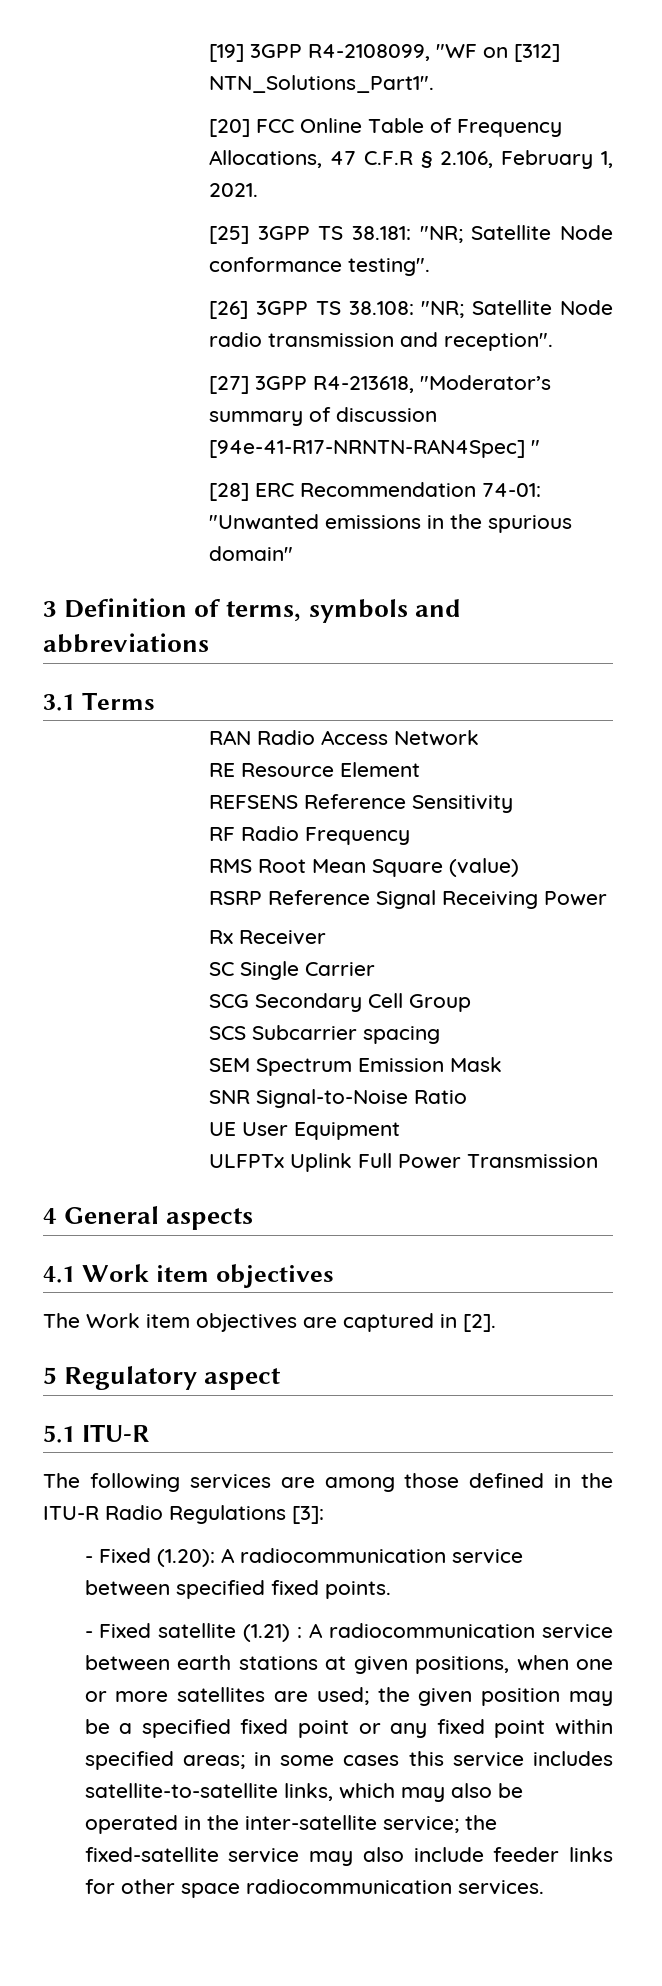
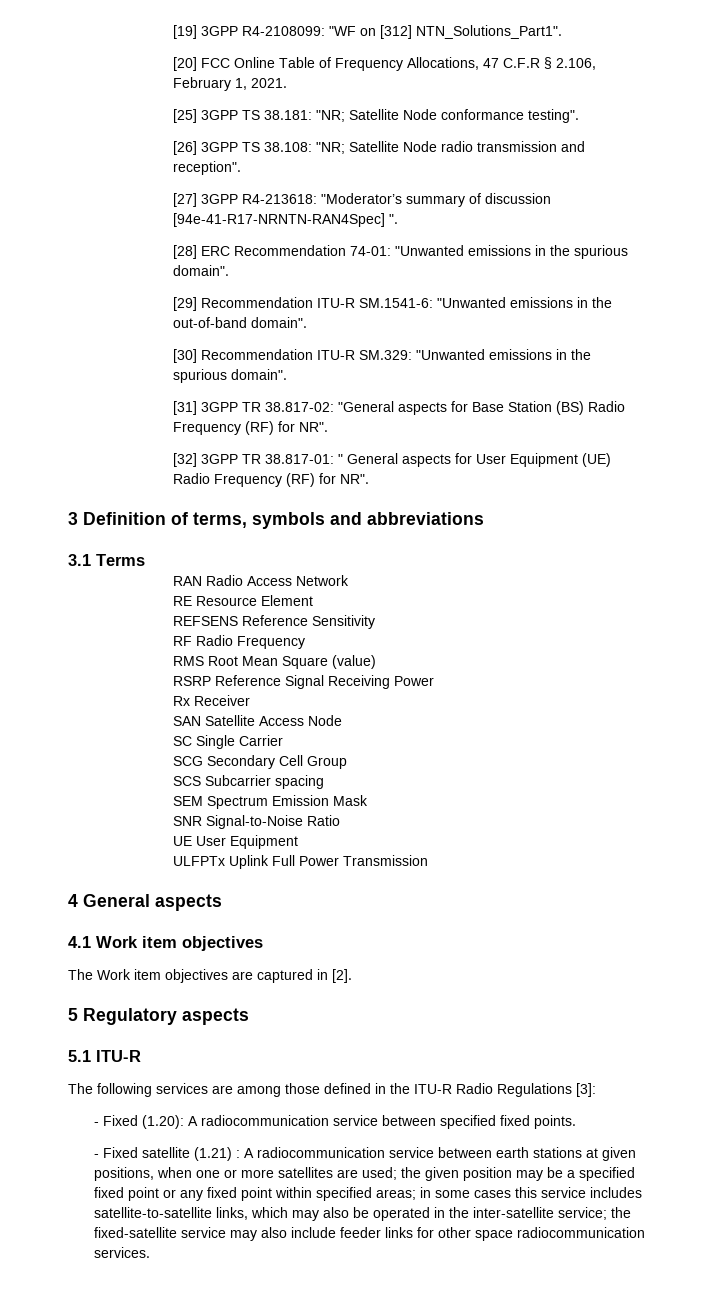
[308,44,431,61] R4-2108099, -> [242,26,326,36] R4-2108099:
[313,376,415,393] R4-213618, -> [242,194,318,204] R4-213618:
[531,440,541,454] " -> [389,214,399,224] ".
[209,546,294,561] domain" -> [173,265,230,276] [173,297,613,311] [173,317,308,328] [173,349,592,363] [173,369,288,383] [173,401,626,415] [173,421,329,435] [173,453,612,467] [173,473,370,487] domain". // [29] Recommendation ITU-R SM.1541-6: "Unwanted emissions in the out-of-band domain". // [30] Recommendation ITU-R SM.329: "Unwanted emissions in the spurious domain". // [31] 3GPP TR 38.817-02: "General aspects for Base Station (BS) Radio Frequency (RF) for NR". // [32] 3GPP TR 38.817-01: " General aspects for User Equipment (UE) Radio Frequency (RF) for NR".
(327, 937) none -> [173,715,343,726] // SAN Satellite Access Node
[204,1368,282,1390] aspect -> [182,1008,249,1025] aspects

